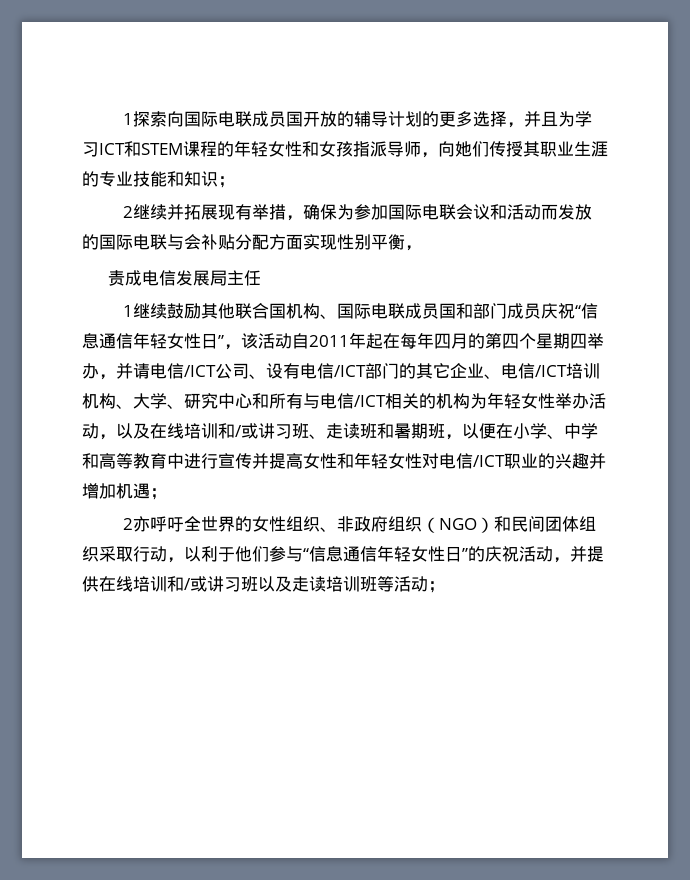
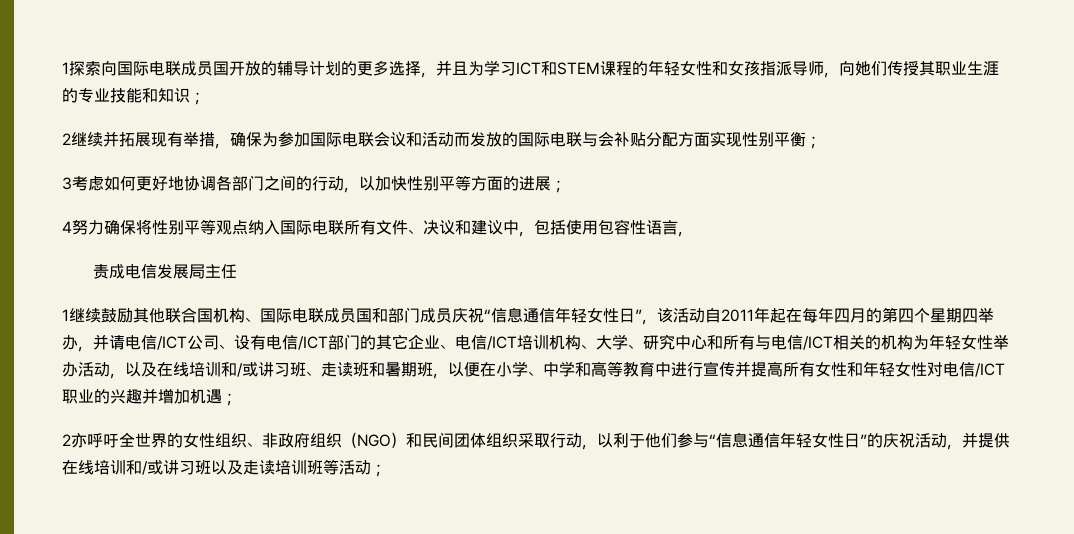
(405, 242) none -> [806,136,821,149] [62,175,566,193] [62,219,678,237] ； // 3考虑如何更好地协调各部门之间的行动，以加快性别平等方面的进展； // 4努力确保将性别平等观点纳入国际电联所有文件、决议和建议中，包括使用包容性语言
(303, 461) none -> [783,362,815,377] 所有

